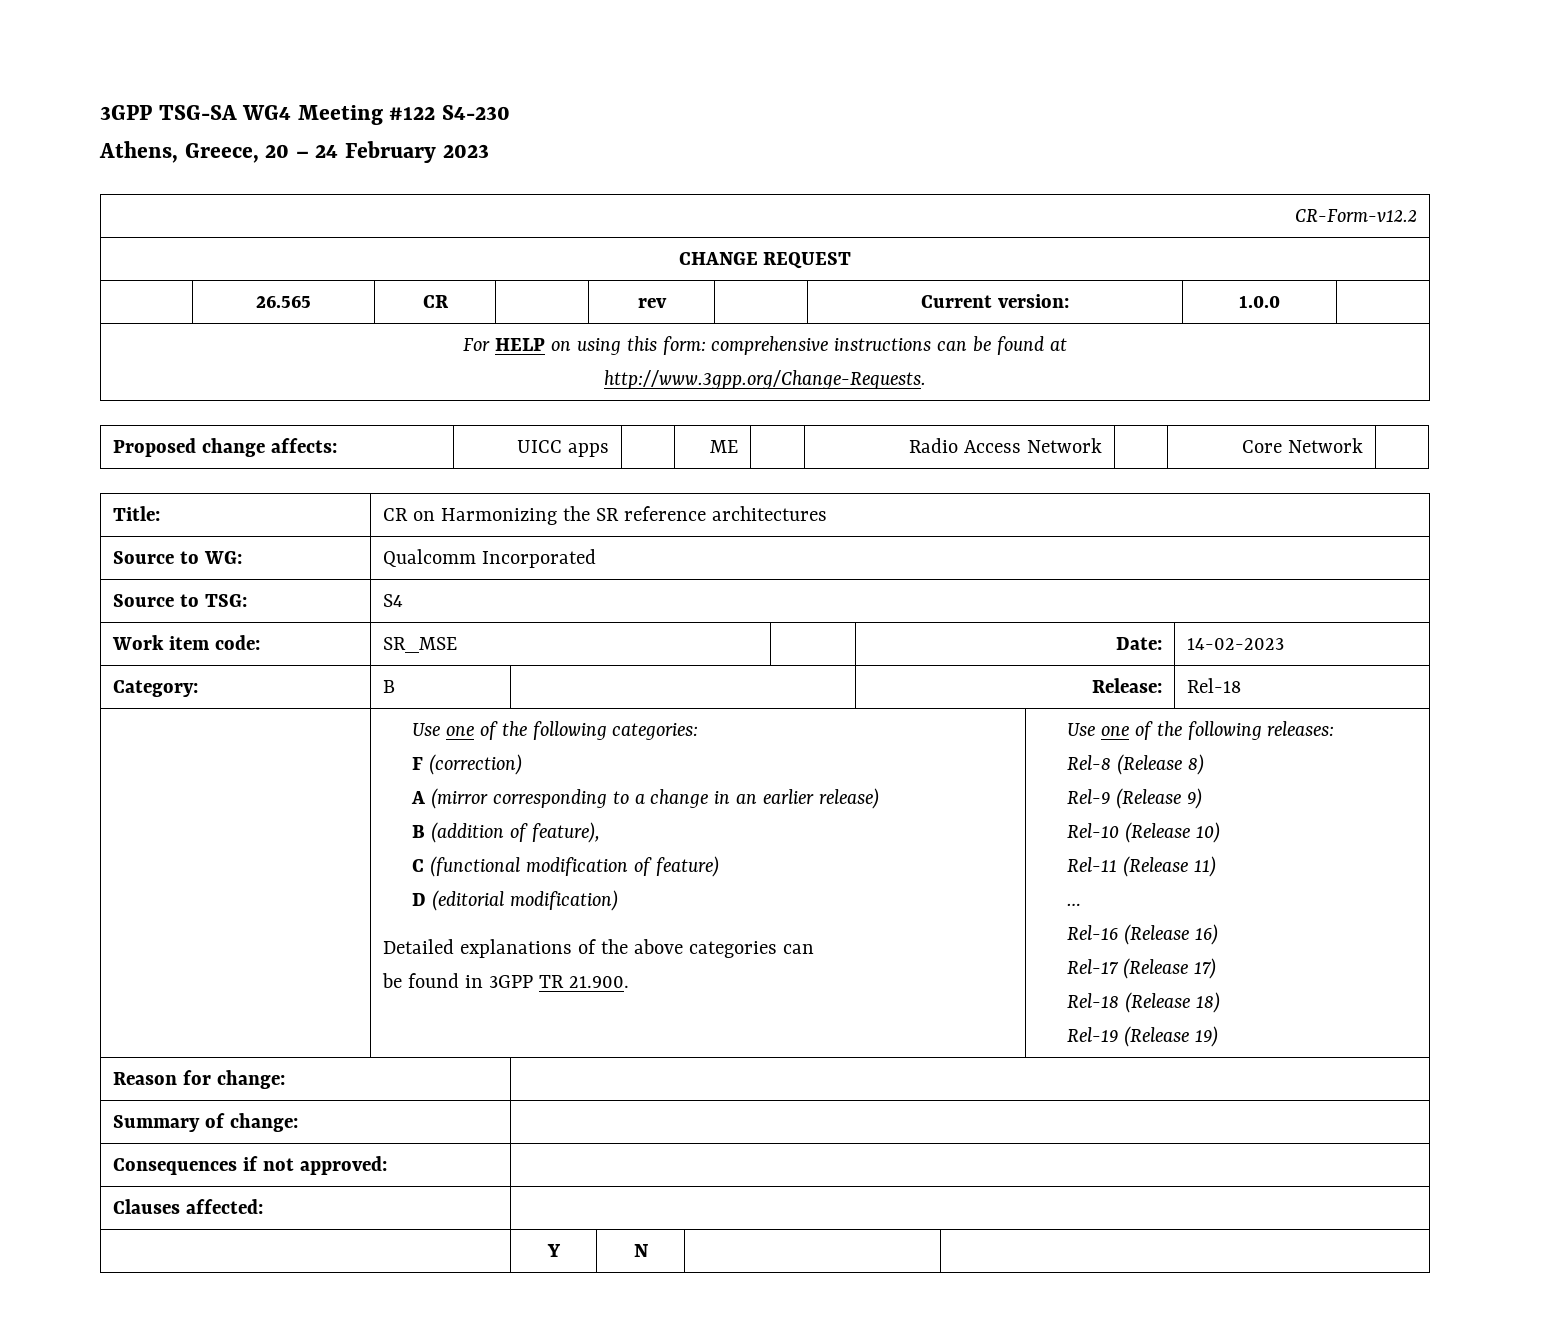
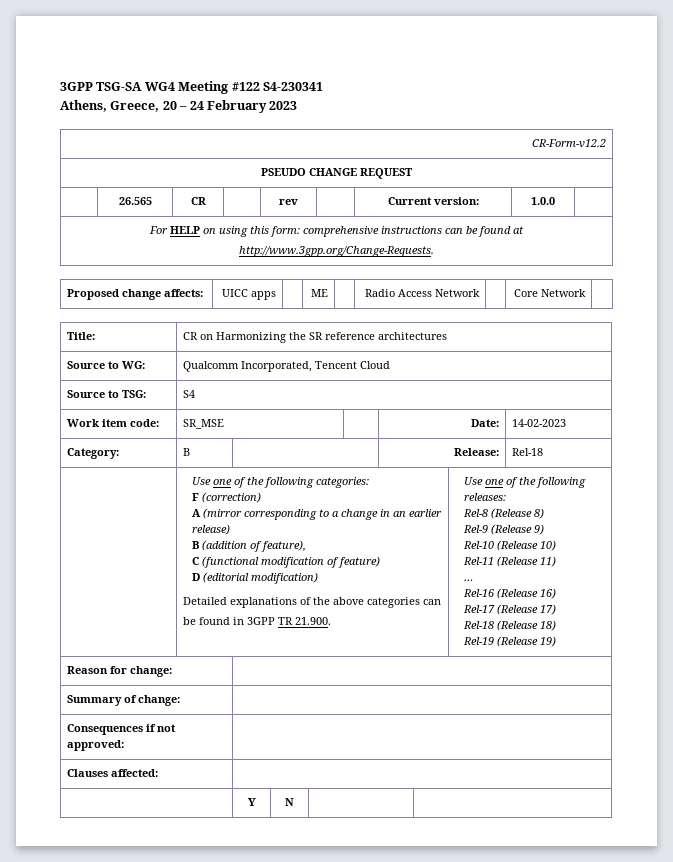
[442,105,511,120] S4-230 -> [262,82,323,91] S4-230341
(1418, 215) none -> [261,168,306,176] PSEUDO
[481,549,596,568] Incorporated -> [240,361,390,372] Incorporated, Tencent Cloud

